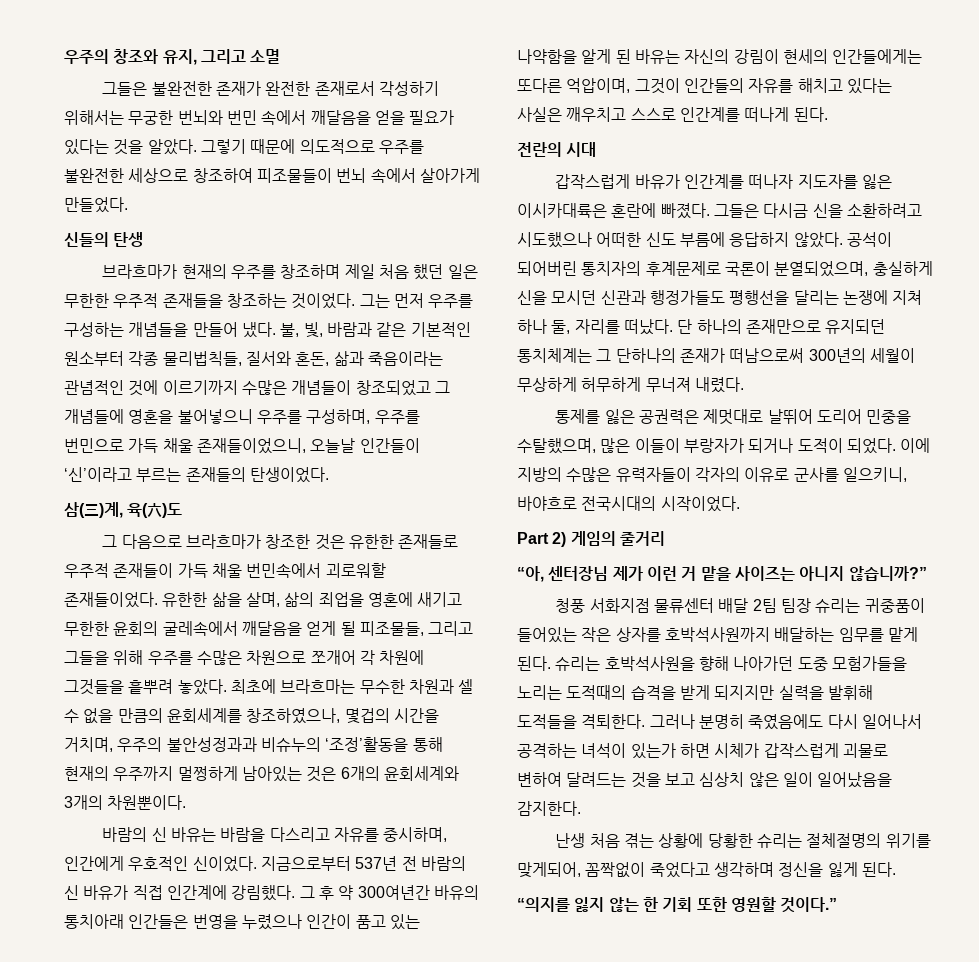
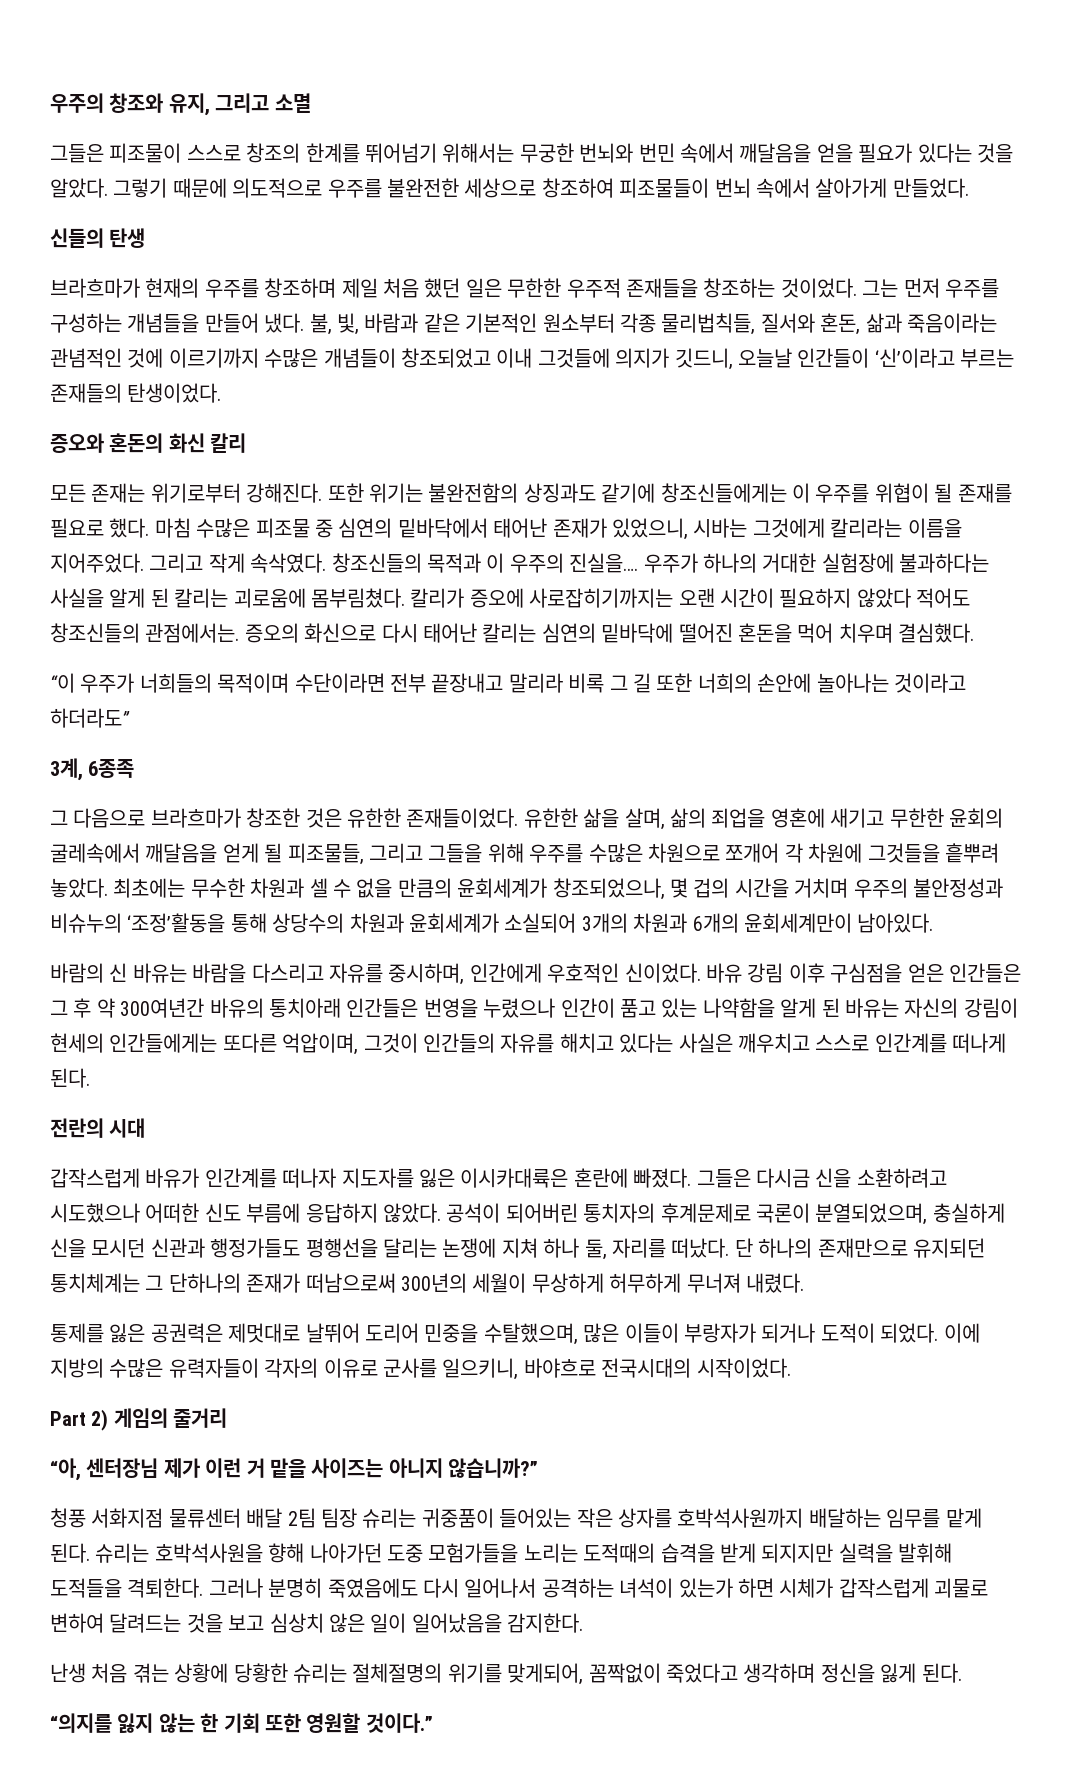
[151,81,440,96] 불완전한 존재가 완전한 존재로서 각성하기 -> [109,143,437,163] 피조물이 스스로 창조의 한계를 뛰어넘기
[434,381,450,393] [64,409,420,424] [64,438,306,454] 그 개념들에 영혼을 불어넣으니 우주를 구성하며, 우주를 번민으로 가득 채울 존재들이었으니, -> [496,348,733,370] 이내 그것들에 의지가 깃드니,
[64,502,183,518] 삼(三)계, 육(六)도 -> [50,433,247,453] [50,483,1012,503] [50,518,962,540] [50,553,990,573] [50,588,971,608] [50,623,975,643] [50,673,966,693] [50,708,130,728] [50,758,135,781] 증오와 혼돈의 화신 칼리 // 모든 존재는 위기로부터 강해진다. 또한 위기는 불완전함의 상징과도 같기에 창조신들에게는 이 우주를 위협이 될 존재를 필요로 했다. 마침 수많은 피조물 중 심연의 밑바닥에서 태어난 존재가 있었으니, 시바는 그것에게 칼리라는 이름을 지어주었다. 그리고 작게 속삭였다. 창조신들의 목적과 이 우주의 진실을…. 우주가 하나의 거대한 실험장에 불과하다는 사실을 알게 된 칼리는 괴로움에 몸부림쳤다. 칼리가 증오에 사로잡히기까지는 오랜 시간이 필요하지 않았다 적어도 창조신들의 관점에서는. 증오의 화신으로 다시 태어난 칼리는 심연의 밑바닥에 떨어진 혼돈을 먹어 치우며 결심했다. // “이 우주가 너희들의 목적이며 수단이라면 전부 끝장내고 말리라 비록 그 길 또한 너희의 손안에 놀아나는 것이라고 하더라도” // 3계, 6종족
[398,534,459,549] [64,563,386,578] 존재들로 우주적 존재들이 가득 채울 번민속에서 괴로워할 -> (401, 818) none
[230,679,356,694] 최초에 브라흐마는 -> [113,878,186,898] 최초에는
[166,708,439,724] [64,737,443,752] [64,766,459,782] [64,795,187,810] 윤회세계를 창조하였으나, 몇겁의 시간을 거치며, 우주의 불안성정과과 비슈누의 ‘조정’활동을 통해 현재의 우주까지 멀쩡하게 남아있는 것은 6개의 윤회세계와 3개의 차원뿐이다. -> [457,878,1003,900] [50,913,934,933] 윤회세계가 창조되었으나, 몇 겁의 시간을 거치며 우주의 불안정성과 비슈누의 ‘조정’활동을 통해 상당수의 차원과 윤회세계가 소실되어 3개의 차원과 6개의 윤회세계만이 남아있다.
[260,856,466,871] [64,885,296,901] 지금으로부터 537년 전 바람의 신 바유가 직접 인간계에 강림했다. -> [705,963,1021,983] 바유 강림 이후 구심점을 얻은 인간들은

